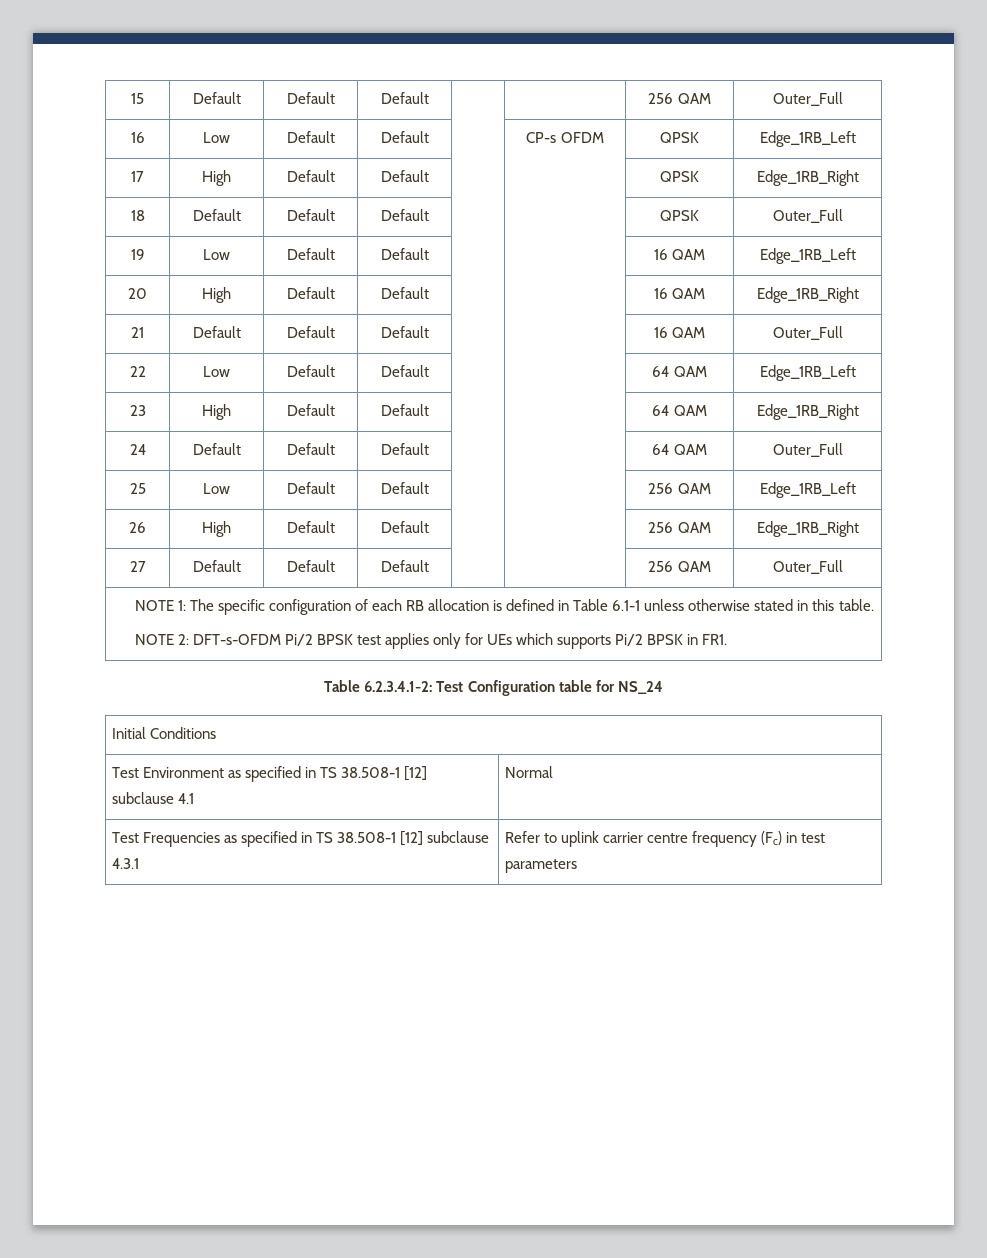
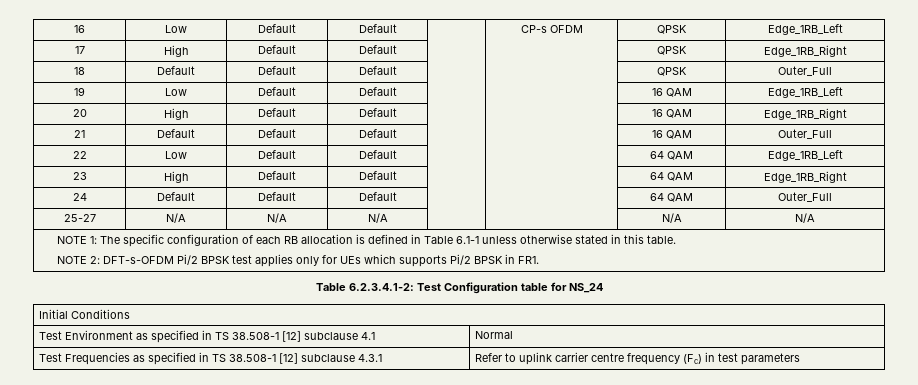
[131,93,144,104] [192,92,241,104] [286,92,335,104] [380,92,429,104] [648,93,711,104] [772,92,843,106] 15 | Default | Default | Default | | | 256 QAM | Outer_Full // -> (74, 29) none
[129,483,146,494] [203,483,230,494] [286,482,335,494] [380,482,429,494] [648,483,711,494] [759,482,856,498] [129,522,146,533] [202,521,231,537] [286,521,335,533] [380,521,429,533] [648,522,711,533] [756,521,859,537] [129,561,146,572] [192,560,241,572] [286,560,335,572] [380,560,429,572] [648,561,711,572] [772,560,843,574] 25 | Low | Default | Default | | | 256 QAM | Edge_1RB_Left // 26 | High | Default | Default | | | 256 QAM | Edge_1RB_Right // 27 | Default | Default | Default | | | 256 QAM | Outer_Full -> [63,214,96,222] [166,213,186,223] [267,213,287,223] [367,213,388,223] [661,213,682,223] [795,213,815,223] 25-27 | N/A | N/A | N/A | | | N/A | N/A

